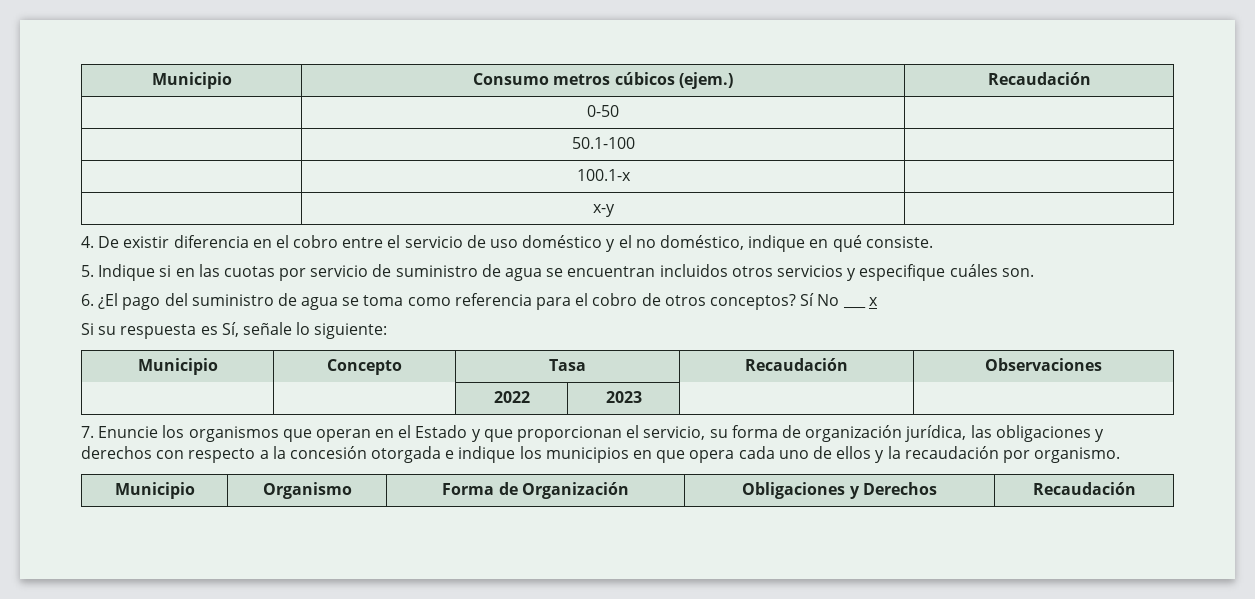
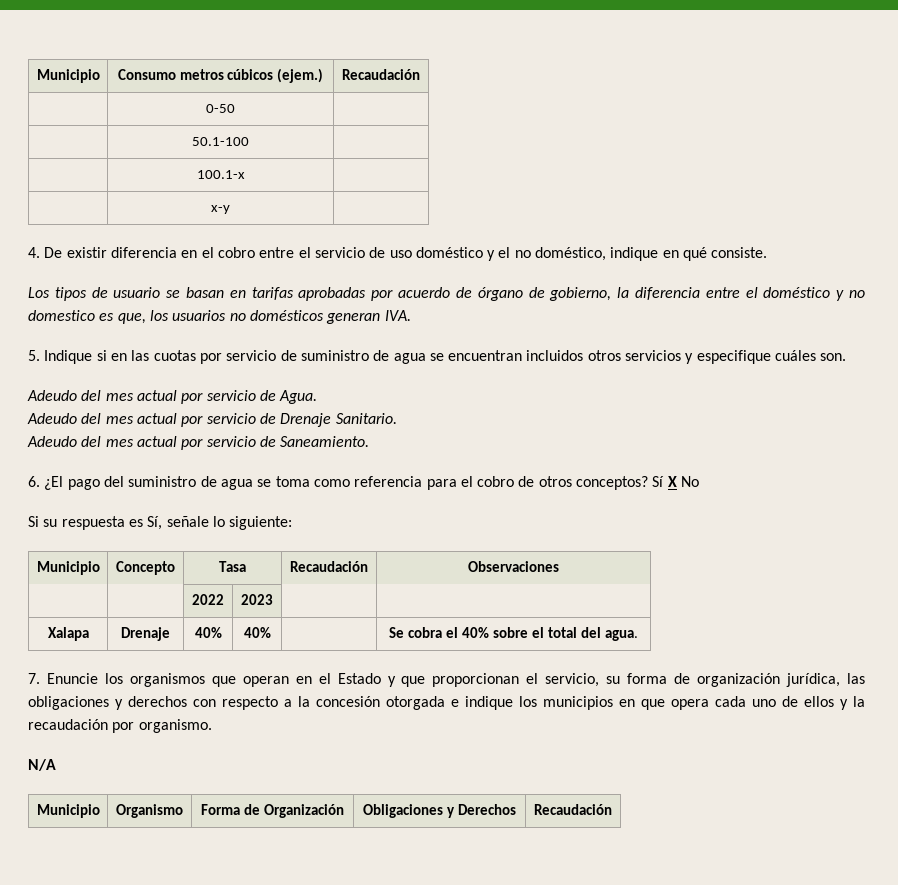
(933, 242) none -> [28,287,866,301] [28,310,411,324] // Los tipos de usuario se basan en tarifas aprobadas por acuerdo de órgano de gobierno, la diferencia entre el doméstico y no domestico es que, los usuarios no domésticos generan IVA.
(1034, 272) none -> [27,390,318,404] [27,413,397,427] [27,436,370,450] // Adeudo del mes actual por servicio de Agua. // Adeudo del mes actual por servicio de Drenaje Sanitario. // Adeudo del mes actual por servicio de Saneamiento.
(815, 299) none -> [667,476,677,487] X
[842,306,866,309] [868,297,878,306] ___ x -> (700, 481) none
(642, 397) none -> [47,627,89,641] [121,627,170,641] [194,627,222,638] [243,627,271,638] [389,627,638,641] // Xalapa | Drenaje | 40% | 40% | | Se cobra el 40% sobre el total del agua.
(1121, 455) none -> [28,759,56,771] // N/A

